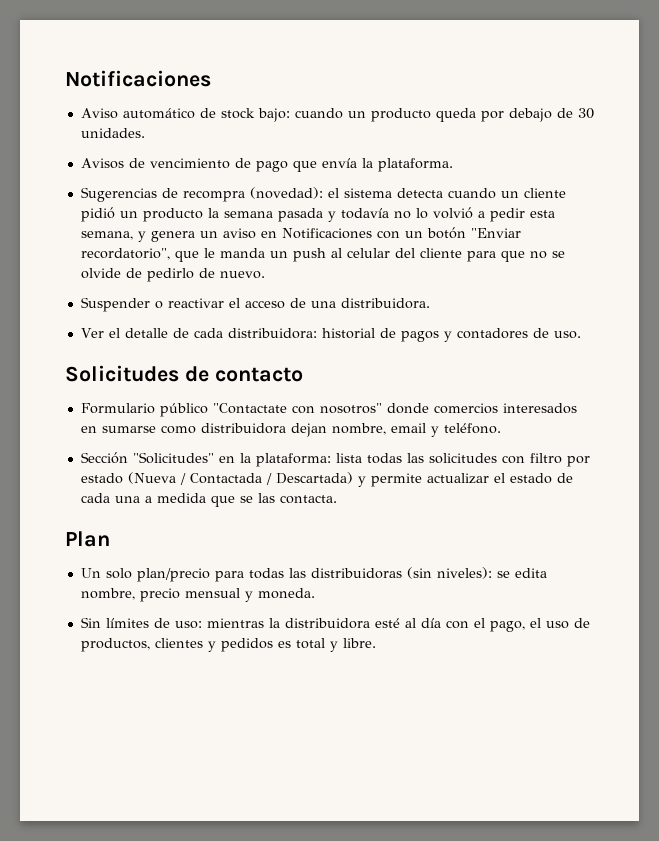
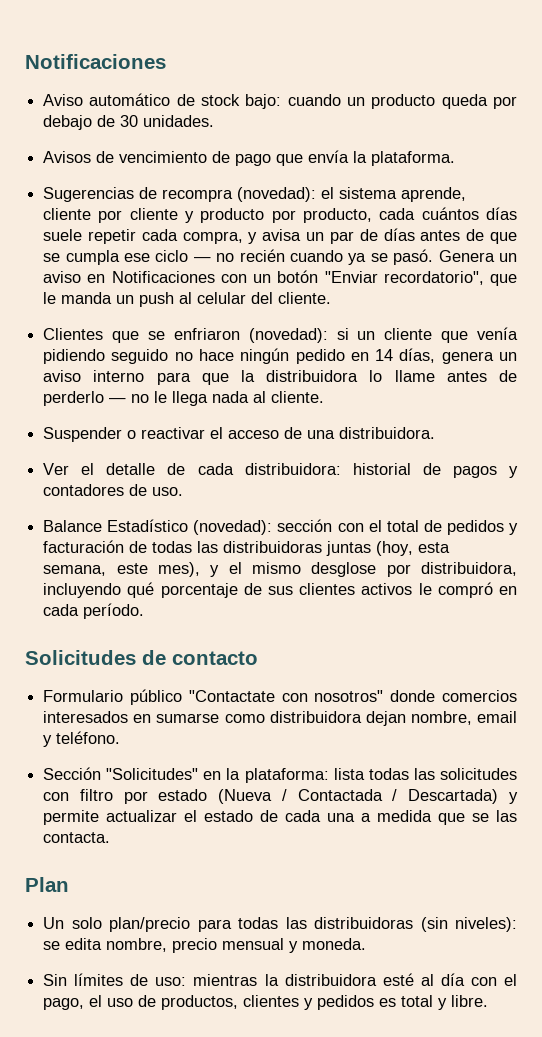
[396,188,566,199] [80,207,555,222] [80,231,195,242] detecta cuando un cliente pidió un producto la semana pasada y todavía no lo volvió a pedir esta semana, y genera -> [401,187,467,202] [43,207,517,223] [43,228,517,244] [43,249,495,265] aprende, cliente por cliente y producto por producto, cada cuántos días suele repetir cada compra, y avisa un par de días antes de que se cumpla ese ciclo — no recién cuando ya se pasó. Genera
[419,248,565,262] [80,268,265,282] cliente para que no se olvide de pedirlo de nuevo. -> [278,292,332,304] [43,327,518,343] [43,348,518,364] [43,370,518,385] [43,391,325,406] cliente. // Clientes que se enfriaron (novedad): si un cliente que venía pidiendo seguido no hace ningún pedido en 14 días, genera un aviso interno para que la distribuidora lo llame antes de perderlo — no le llega nada al cliente.
(581, 335) none -> [43,519,518,535] [43,540,451,556] [43,562,517,577] [43,582,517,598] [43,603,145,619] // Balance Estadístico (novedad): sección con el total de pedidos y facturación de todas las distribuidoras juntas (hoy, esta semana, este mes), y el mismo desglose por distribuidora, incluyendo qué porcentaje de sus clientes activos le compró en cada período.

